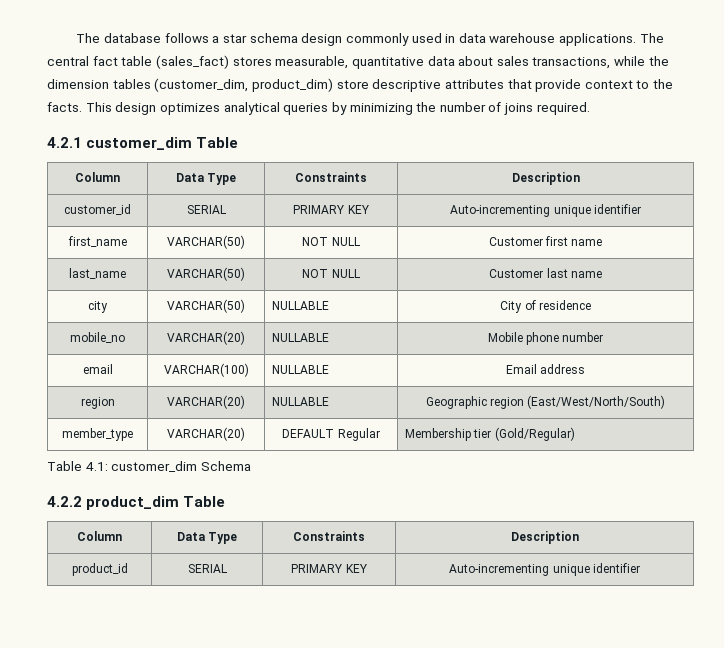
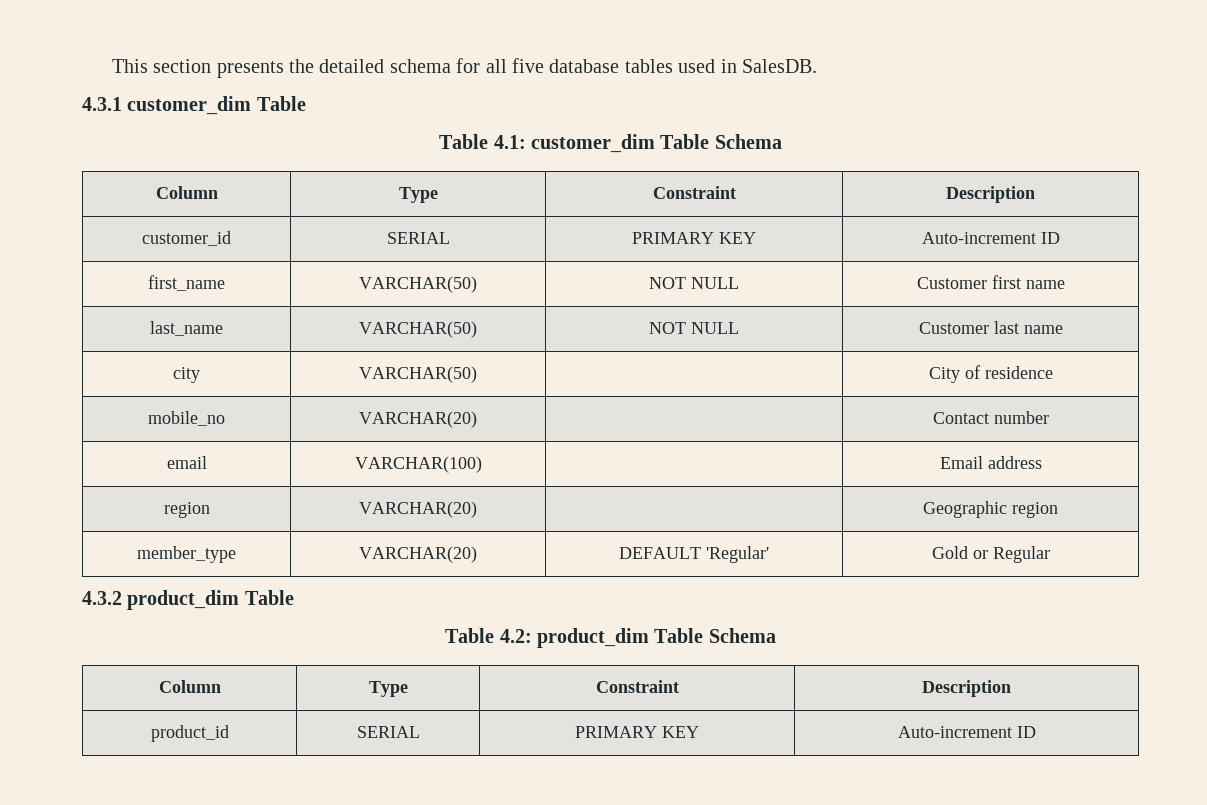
[76,33,664,46] [47,55,669,69] [47,78,674,92] [47,102,590,115] [47,137,239,150] [75,172,120,182] [175,173,237,185] [295,172,367,182] The database follows a star schema design commonly used in data warehouse applications. The central fact table (sales_fact) stores measurable, quantitative data about sales transactions, while the dimension tables (customer_dim, product_dim) store descriptive attributes that provide context to the facts. This design optimizes analytical queries by minimizing the number of joins required. // 4.2.1 customer_dim Table // Column | Data Type | Constraints -> [111,58,817,78] [82,96,306,115] [439,134,782,153] [155,186,218,199] [398,187,438,203] [652,186,736,199] This section presents the detailed schema for all five database tables used in SalesDB. // 4.3.1 customer_dim Table // Table 4.1: customer_dim Table Schema // Column | Type | Constraint
[450,204,641,217] Auto-incrementing unique identifier -> [921,232,1060,244] Auto-increment ID
[272,301,330,310] NULLABLE -> (477, 374) none
[272,333,330,342] [487,332,559,345] NULLABLE | Mobile phone -> [932,412,989,424] | Contact
[272,365,330,374] NULLABLE -> (482, 464) none
[272,397,330,406] NULLABLE -> (477, 509) none
[527,395,666,409] (East/West/North/South) -> (1058, 510) none
[337,428,380,441] [405,427,575,441] [47,461,251,472] [47,496,226,510] [77,531,122,541] [176,532,238,544] [293,531,365,541] Regular | Membership tier (Gold/Regular) // Table 4.1: customer_dim Schema // 4.2.2 product_dim Table // Column | Data Type | Constraints -> [706,546,770,563] [931,546,1050,563] [82,590,294,610] [445,628,776,648] [158,680,221,693] [368,681,408,697] [595,680,679,693] 'Regular' | Gold or Regular // 4.3.2 product_dim Table // Table 4.2: product_dim Table Schema // Column | Type | Constraint
[449,563,640,576] Auto-incrementing unique identifier -> [897,726,1036,738] Auto-increment ID

